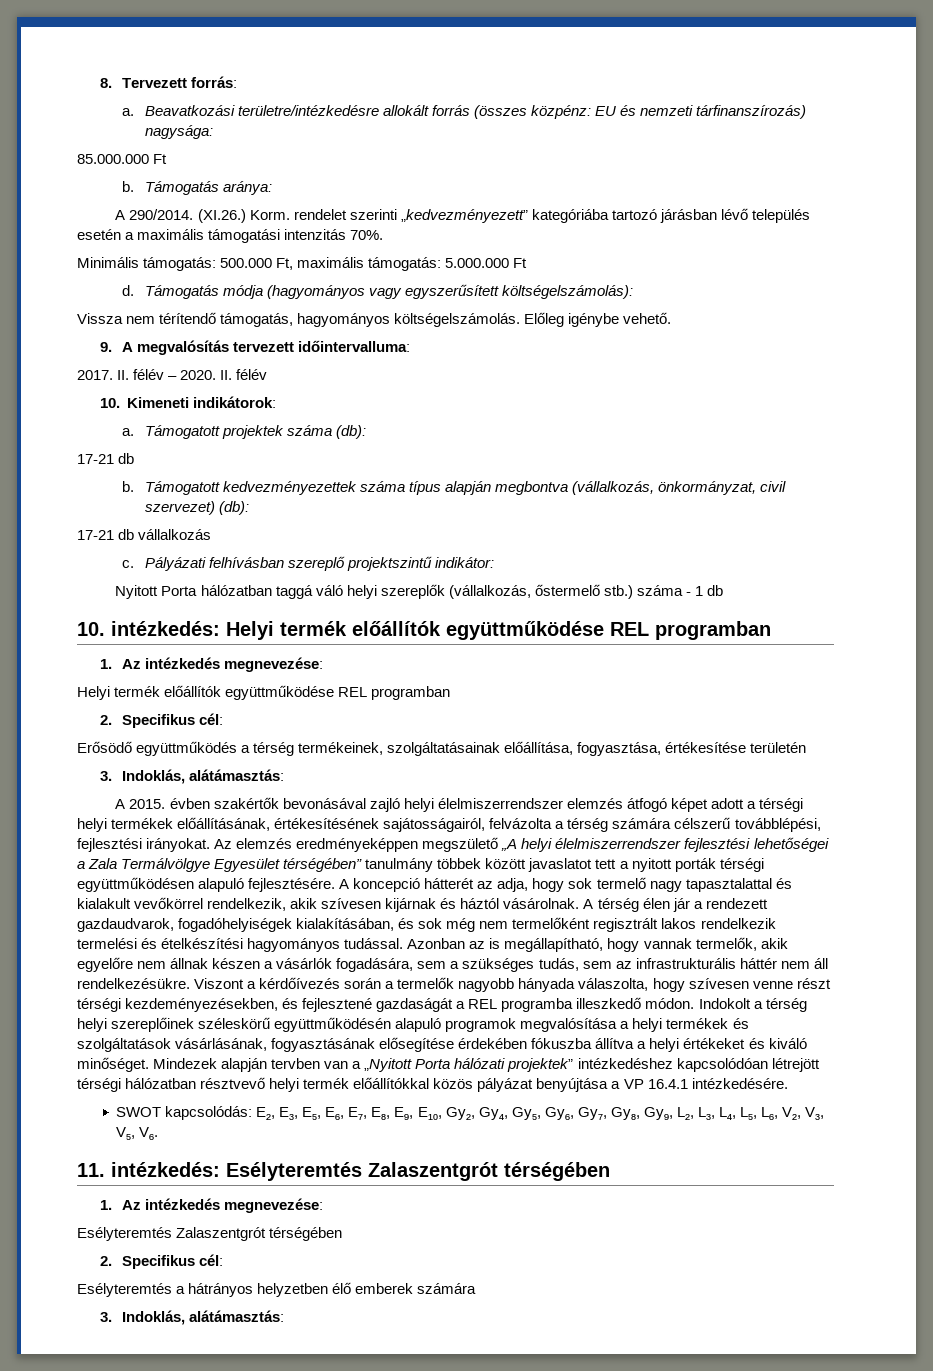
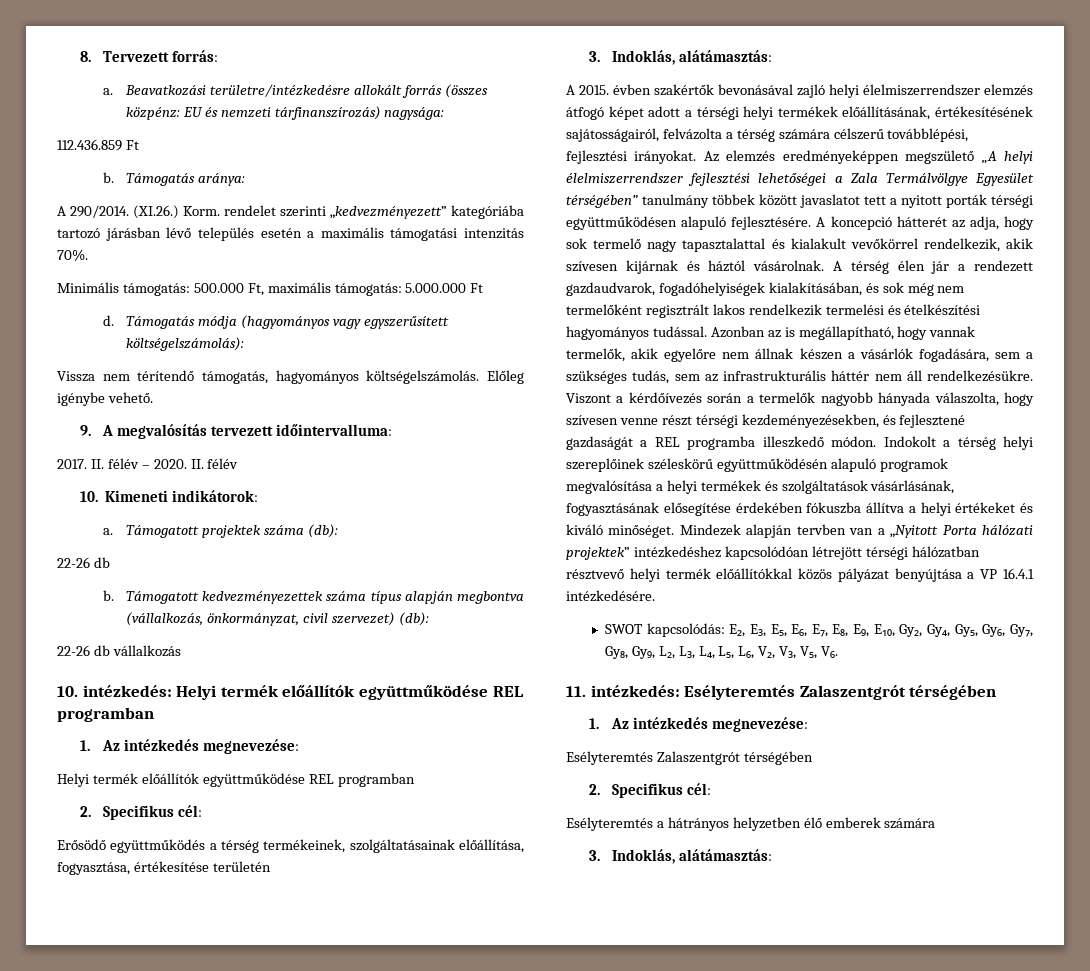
[77,154,149,164] 85.000.000 -> [57,139,122,151] 112.436.859
[77,454,114,464] 17-21 -> [57,557,90,568] 22-26
[77,530,114,540] 17-21 -> [57,645,90,656] 22-26
[122,556,494,571] [115,584,724,599] // c. Pályázati felhívásban szereplő projektszintű indikátor: // Nyitott Porta hálózatban taggá váló helyi szereplők (vállalkozás, őstermelő stb.) száma - 1 db -> (181, 651) none

